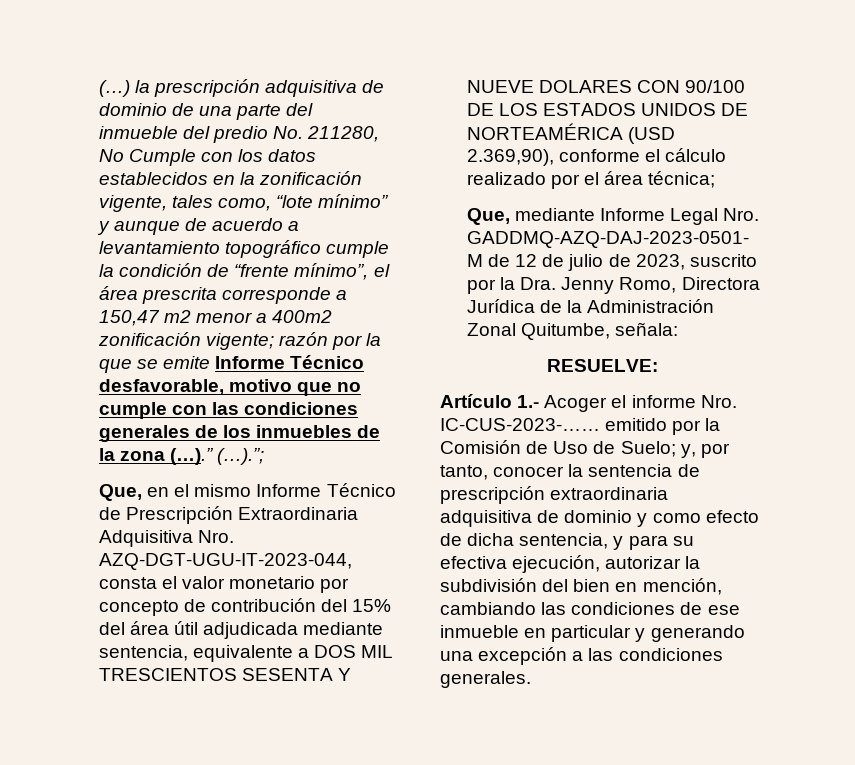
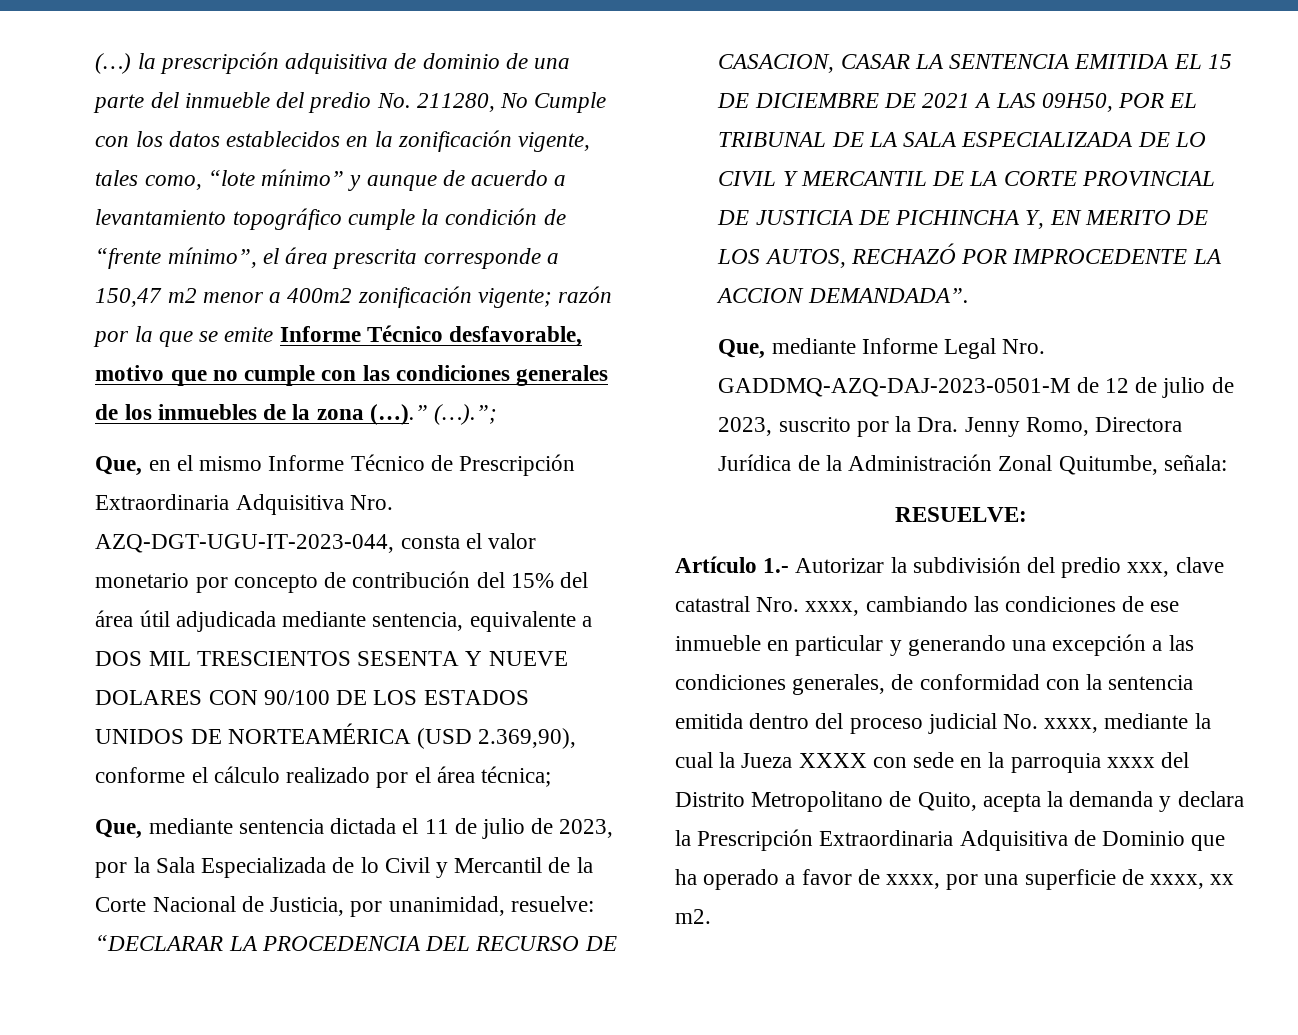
(716, 179) none -> [95,818,614,839] [95,857,593,878] [95,896,594,917] [95,935,617,951] [718,54,1232,73] [717,93,1198,112] [718,132,1206,147] [718,171,1215,186] [717,210,1208,229] [717,243,1222,268] [716,288,969,303] // Que, mediante sentencia dictada el 11 de julio de 2023, por la Sala Especializada de lo Civil y Mercantil de la Corte Nacional de Justicia, por unanimidad, resuelve: “DECLARAR LA PROCEDENCIA DEL RECURSO DE CASACION, CASAR LA SENTENCIA EMITIDA EL 15 DE DICIEMBRE DE 2021 A LAS 09H50, POR EL TRIBUNAL DE LA SALA ESPECIALIZADA DE LO CIVIL Y MERCANTIL DE LA CORTE PROVINCIAL DE JUSTICIA DE PICHINCHA Y, EN MERITO DE LOS AUTOS, RECHAZÓ POR IMPROCEDENTE LA ACCION DEMANDADA”.
[544,395,737,412] [440,418,721,435] [440,440,730,458] [440,464,700,480] [440,486,669,504] [440,510,759,527] [440,533,694,550] [440,555,701,573] [440,578,722,595] Acoger el informe Nro. IC-CUS-2023-…… emitido por la Comisión de Uso de Suelo; y, por tanto, conocer la sentencia de prescripción extraordinaria adquisitiva de dominio y como efecto de dicha sentencia, y para su efectiva ejecución, autorizar la subdivisión del bien en mención, -> [795,556,1224,578] [675,596,860,616] Autorizar la subdivisión del predio xxx, clave catastral Nro. xxxx,
[440,671,531,688] generales. -> [792,674,1194,695] [675,713,1211,734] [675,752,1190,773] [675,791,1244,812] [675,829,1226,851] [675,869,1235,890] [675,909,711,924] generales, de conformidad con la sentencia emitida dentro del proceso judicial No. xxxx, mediante la cual la Jueza XXXX con sede en la parroquia xxxx del Distrito Metropolitano de Quito, acepta la demanda y declara la Prescripción Extraordinaria Adquisitiva de Dominio que ha operado a favor de xxxx, por una superficie de xxxx, xx m2.

